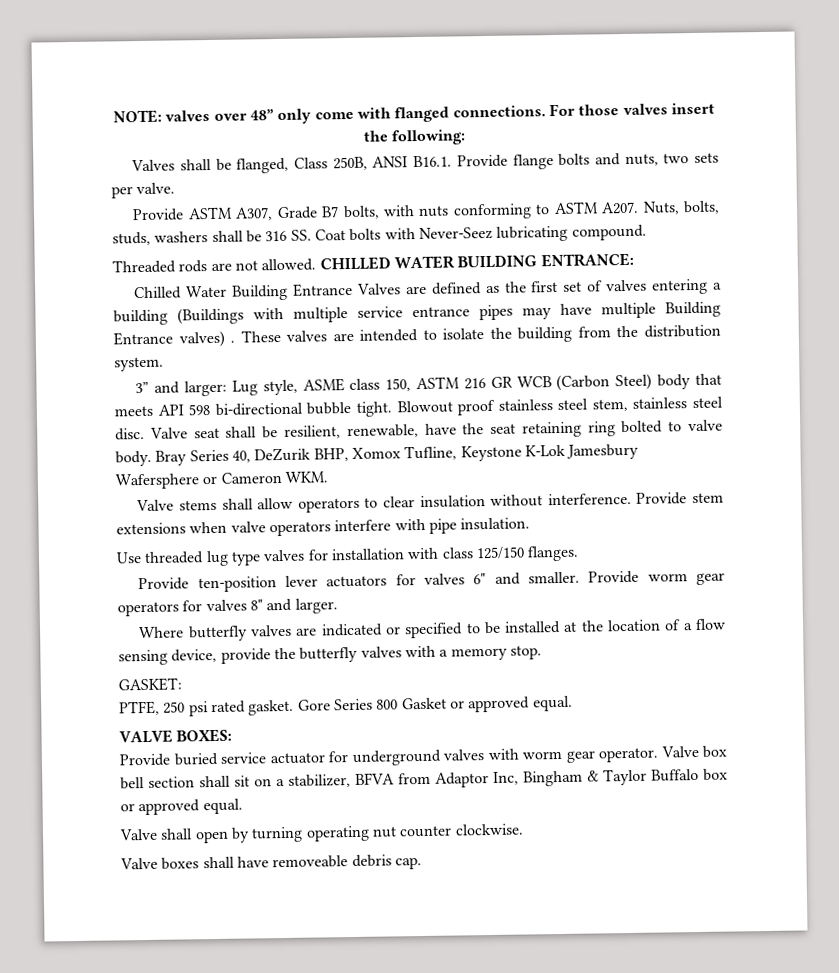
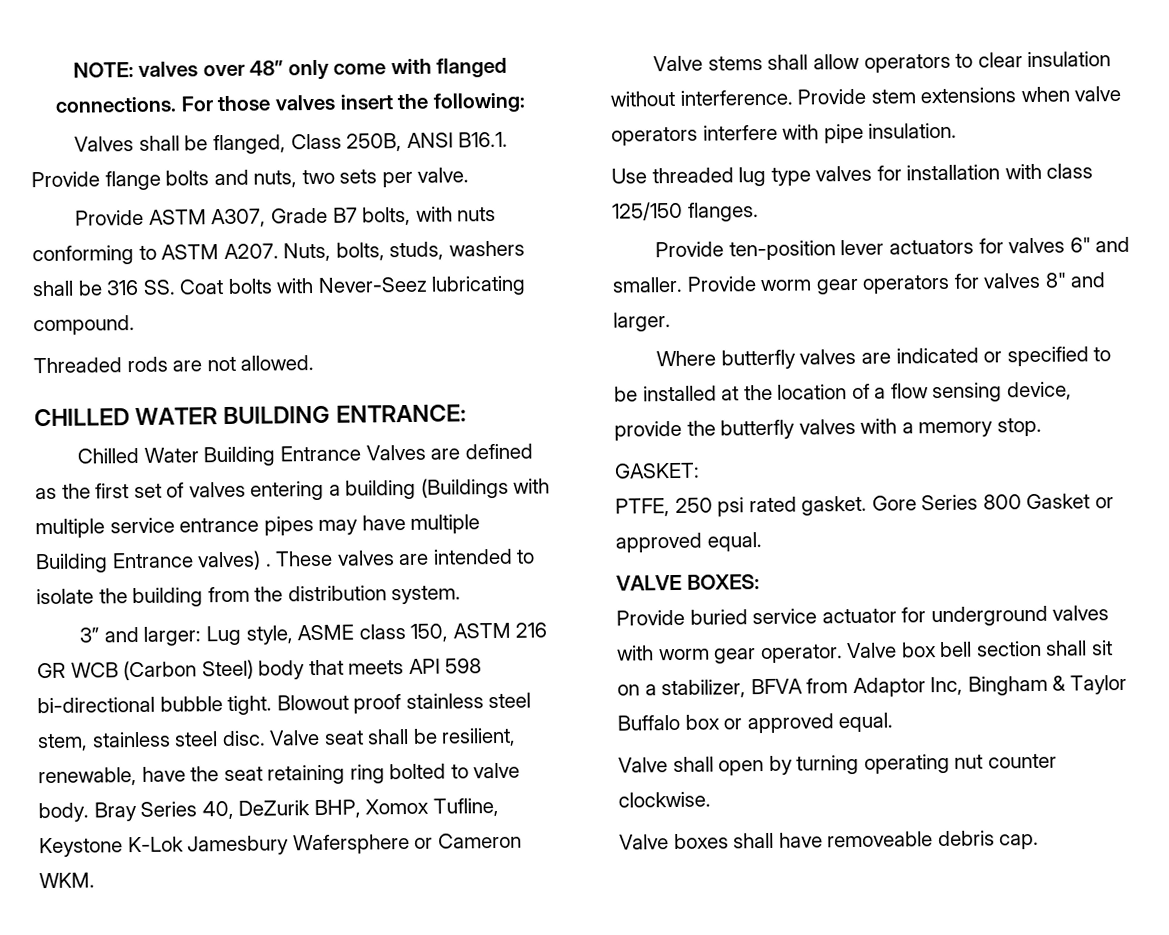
(317, 265) none -> (315, 363) //

